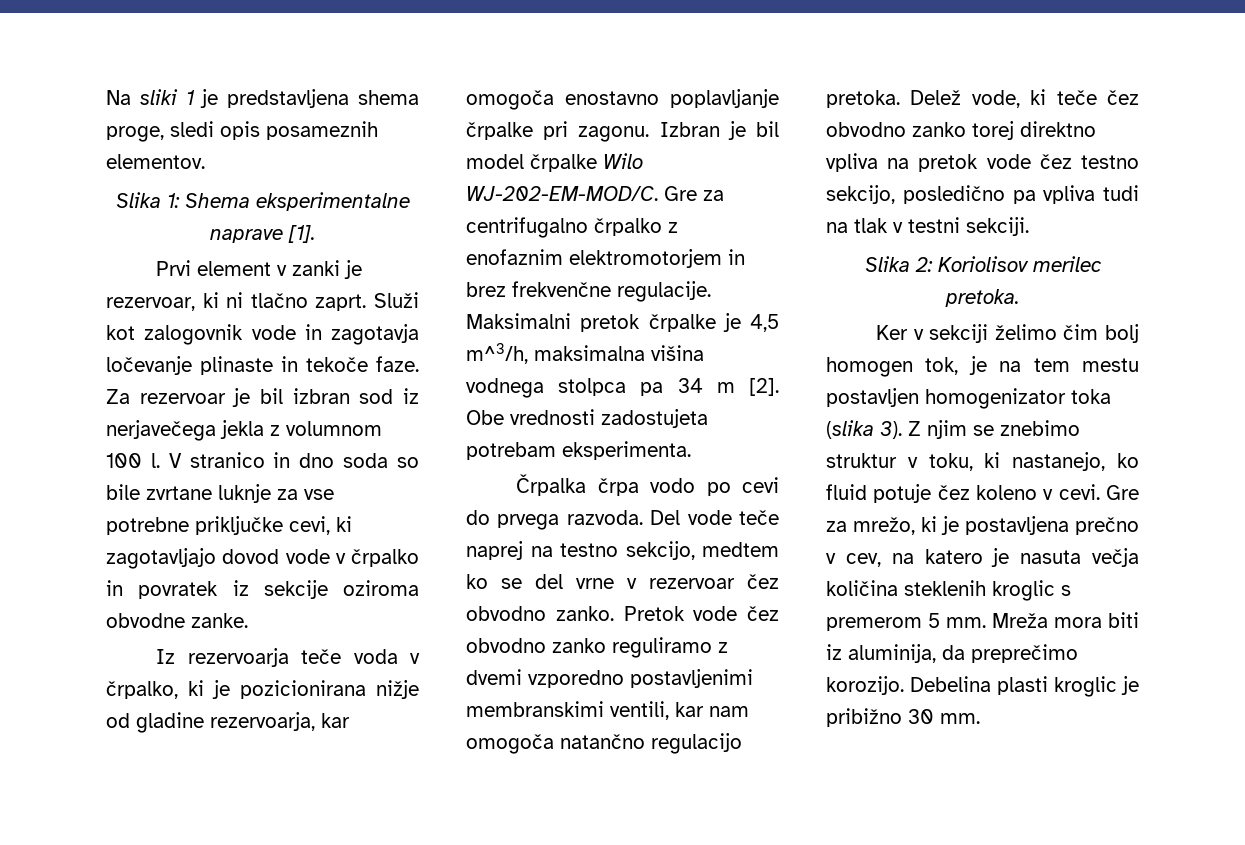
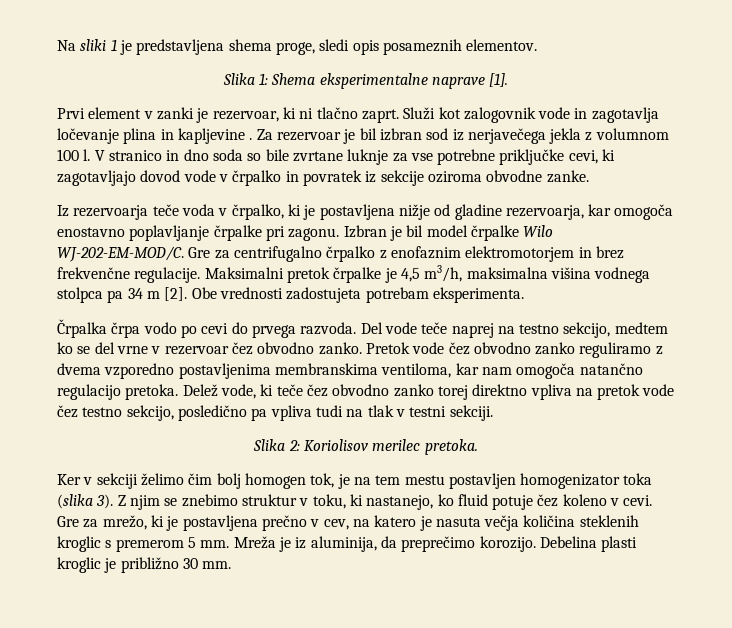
[331,324,419,345] [106,356,419,375] zagotavja ločevanje plinaste in tekoče faze. -> [591,107,659,123] [57,128,253,144] zagotavlja ločevanje plina in kapljevine .
[240,680,366,699] pozicionirana -> [319,204,395,220] postavljena
[466,343,528,364] m^3/h, -> [424,265,463,282] m3/h,
[466,669,753,688] [466,701,669,720] dvemi vzporedno postavljenimi membranskimi ventili, -> [57,363,452,379] dvema vzporedno postavljenima membranskima ventiloma,
[1054,612,1139,628] mora biti -> [278,537,291,552] je
[826,708,902,727] pribižno -> [120,557,179,573] približno

